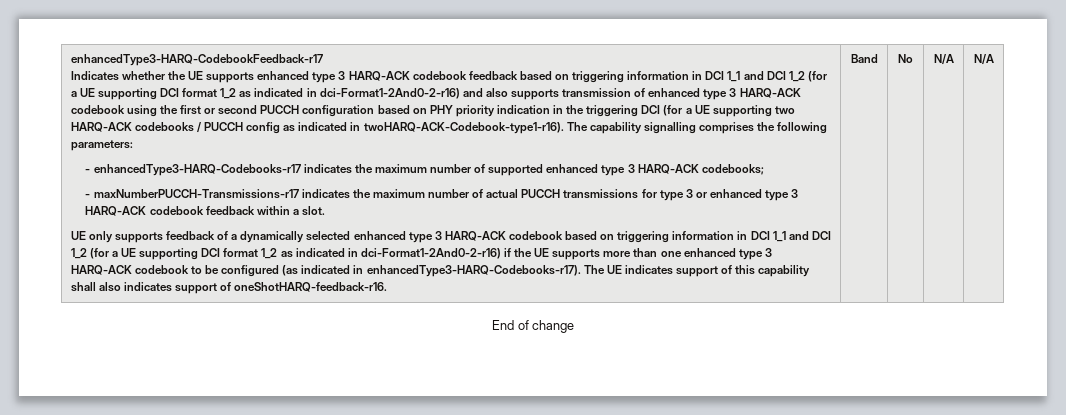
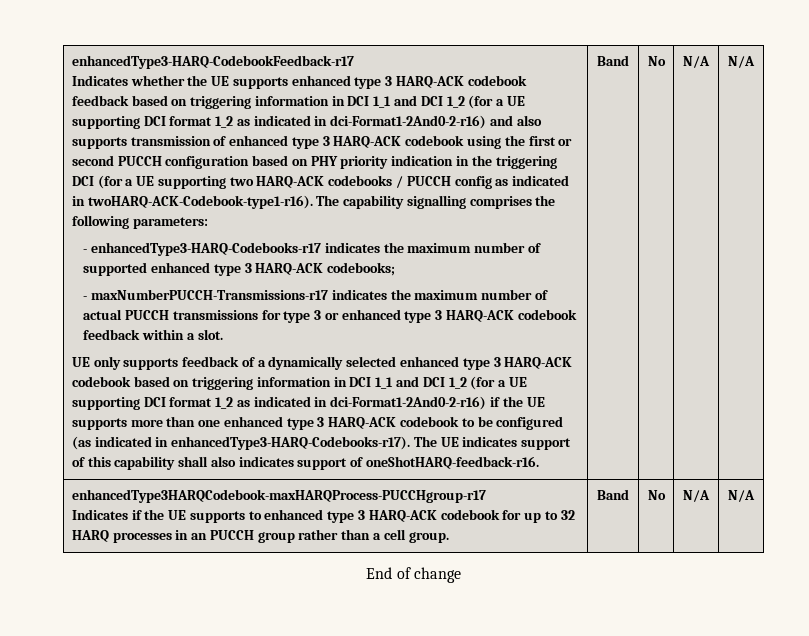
(994, 59) none -> [71,489,486,503] [71,509,575,523] [71,529,449,543] [597,489,629,500] [647,490,666,500] [683,490,710,502] [728,490,755,502] // enhancedType3HARQCodebook-maxHARQProcess-PUCCHgroup-r17 // Indicates if the UE supports to enhanced type 3 HARQ-ACK codebook for up to 32 HARQ processes in an PUCCH group rather than a cell group. | Band | No | N/A | N/A

